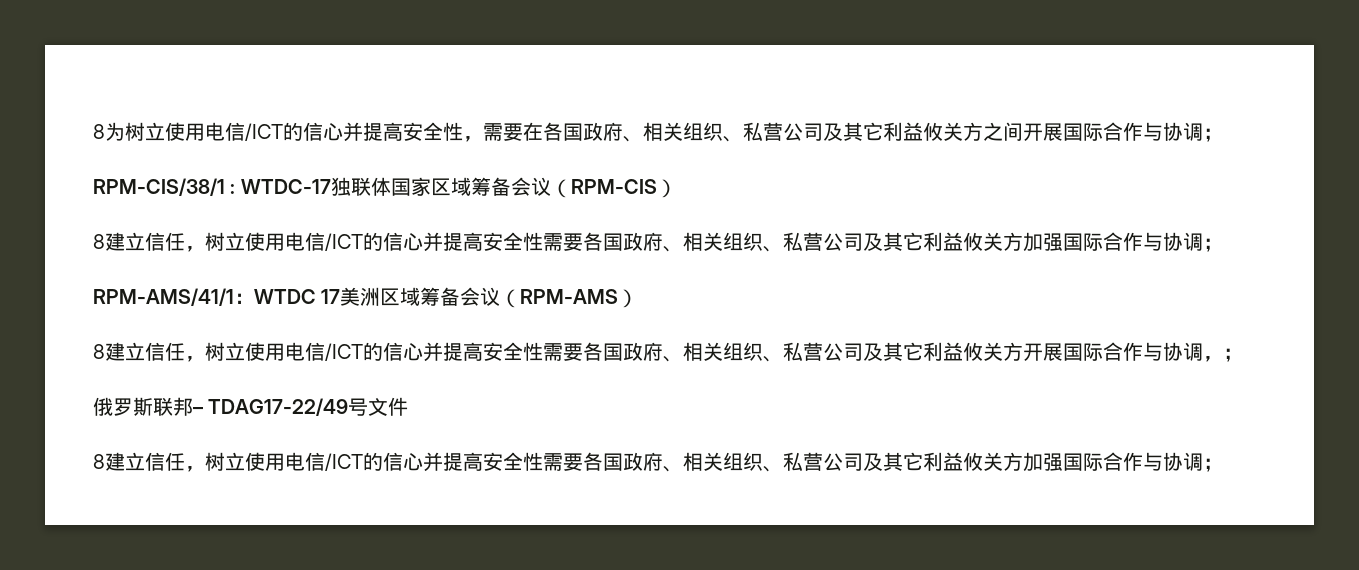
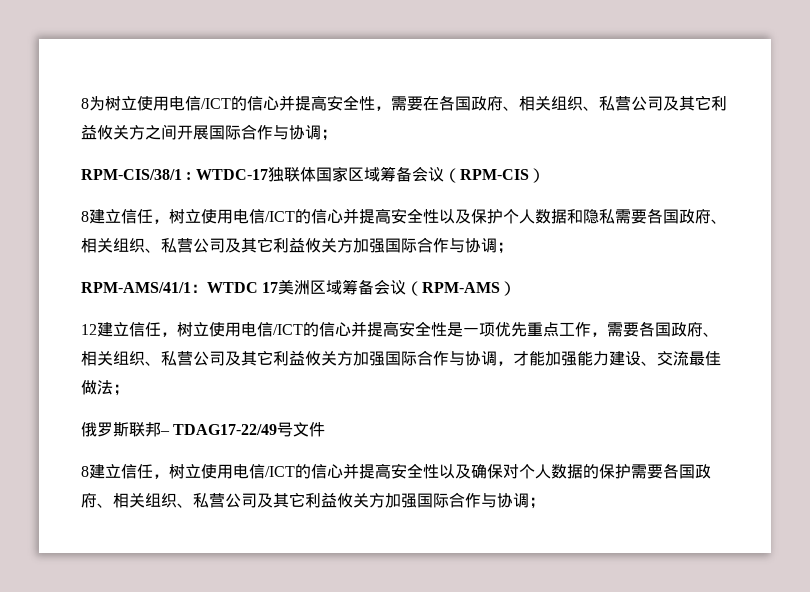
(543, 241) none -> [439,209,615,224] 以及保护个人数据和隐私
[93,344,105,359] 8 -> [81,324,97,335] 12
(543, 351) none -> [447,322,607,337] 是一项优先重点工作，
[1023,343,1063,361] 开展 -> [353,351,385,366] 加强
(1223, 359) none -> [513,351,721,366] [81,380,113,395] 才能加强能力建设、交流最佳做法
(543, 461) none -> [439,464,631,479] 以及确保对个人数据的保护

